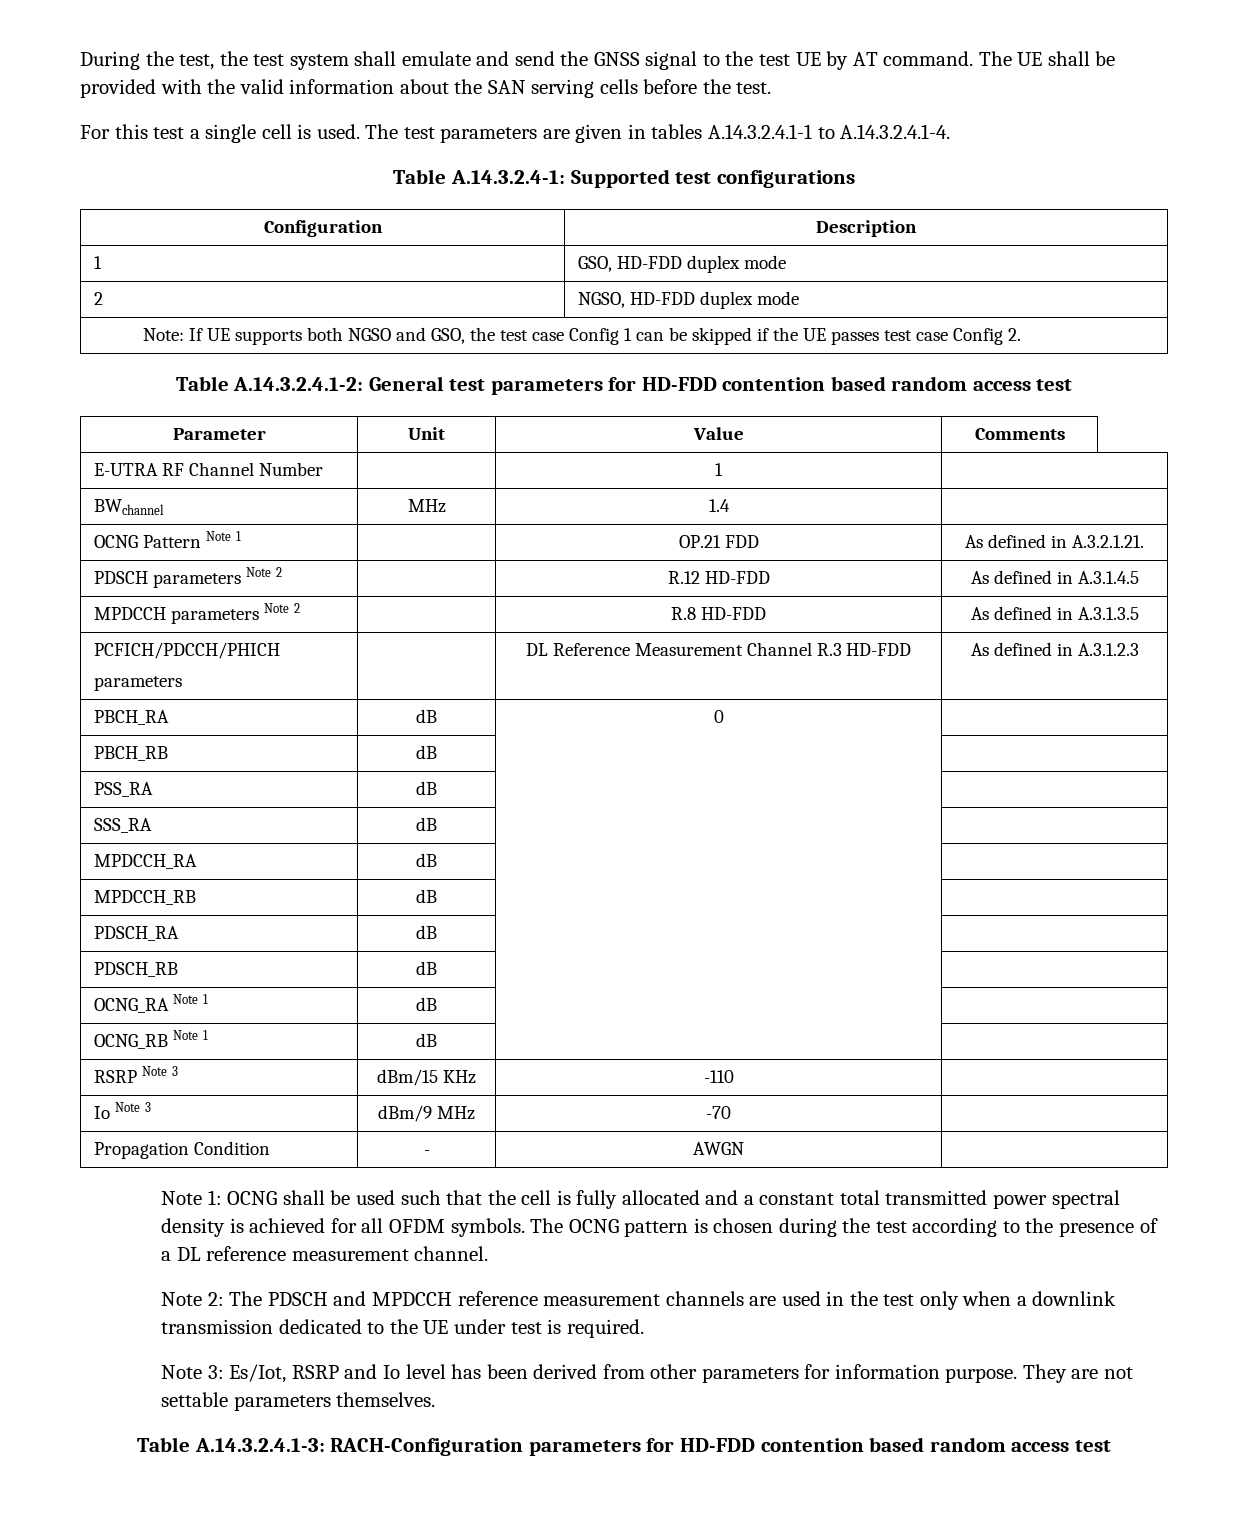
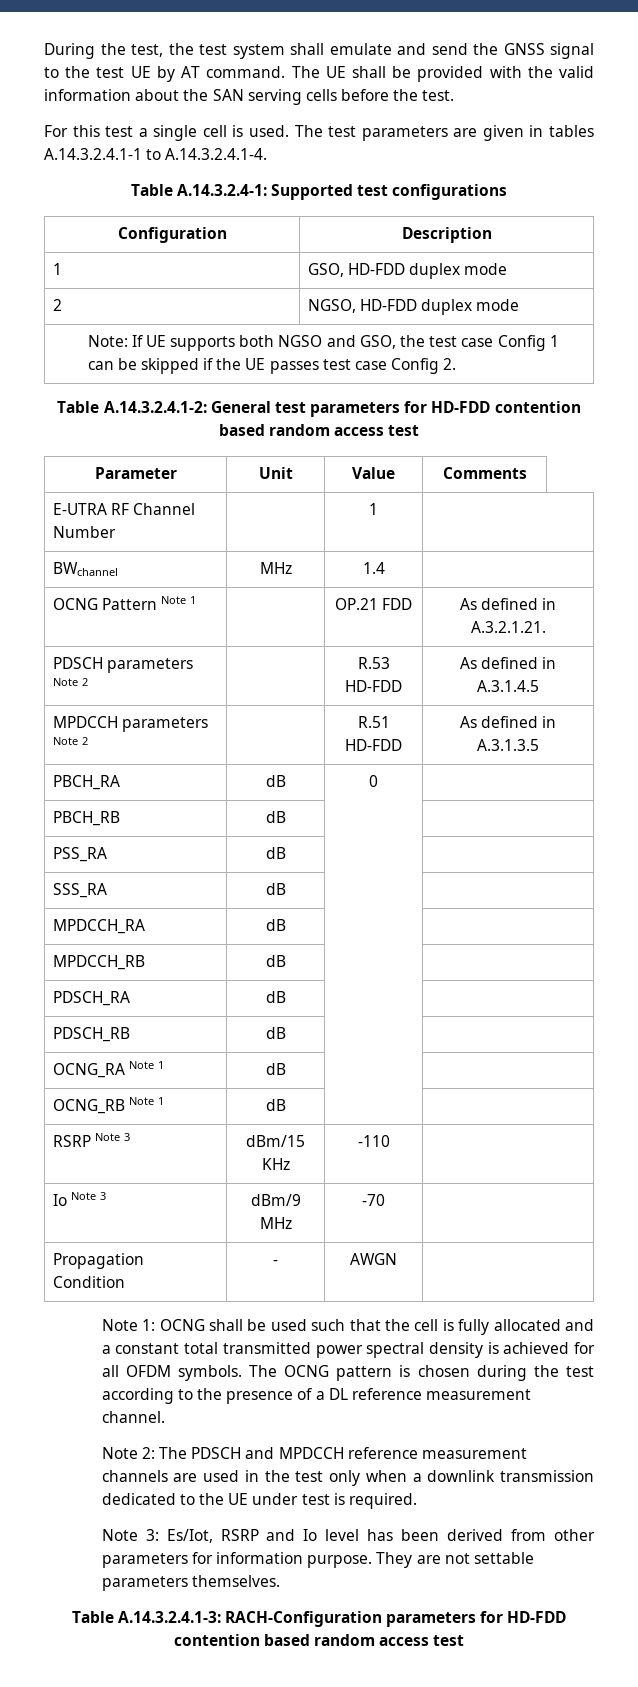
[667,571,700,584] R.12 -> [357,657,390,669] R.53
[671,607,697,620] R.8 -> [357,716,390,728] R.51
[94,642,281,659] [94,676,183,691] [525,642,912,656] [970,642,1139,656] // PCFICH/PDCCH/PHICH // parameters | | DL Reference Measurement Channel R.3 HD-FDD | As defined in A.3.1.2.3 -> (539, 745) none

